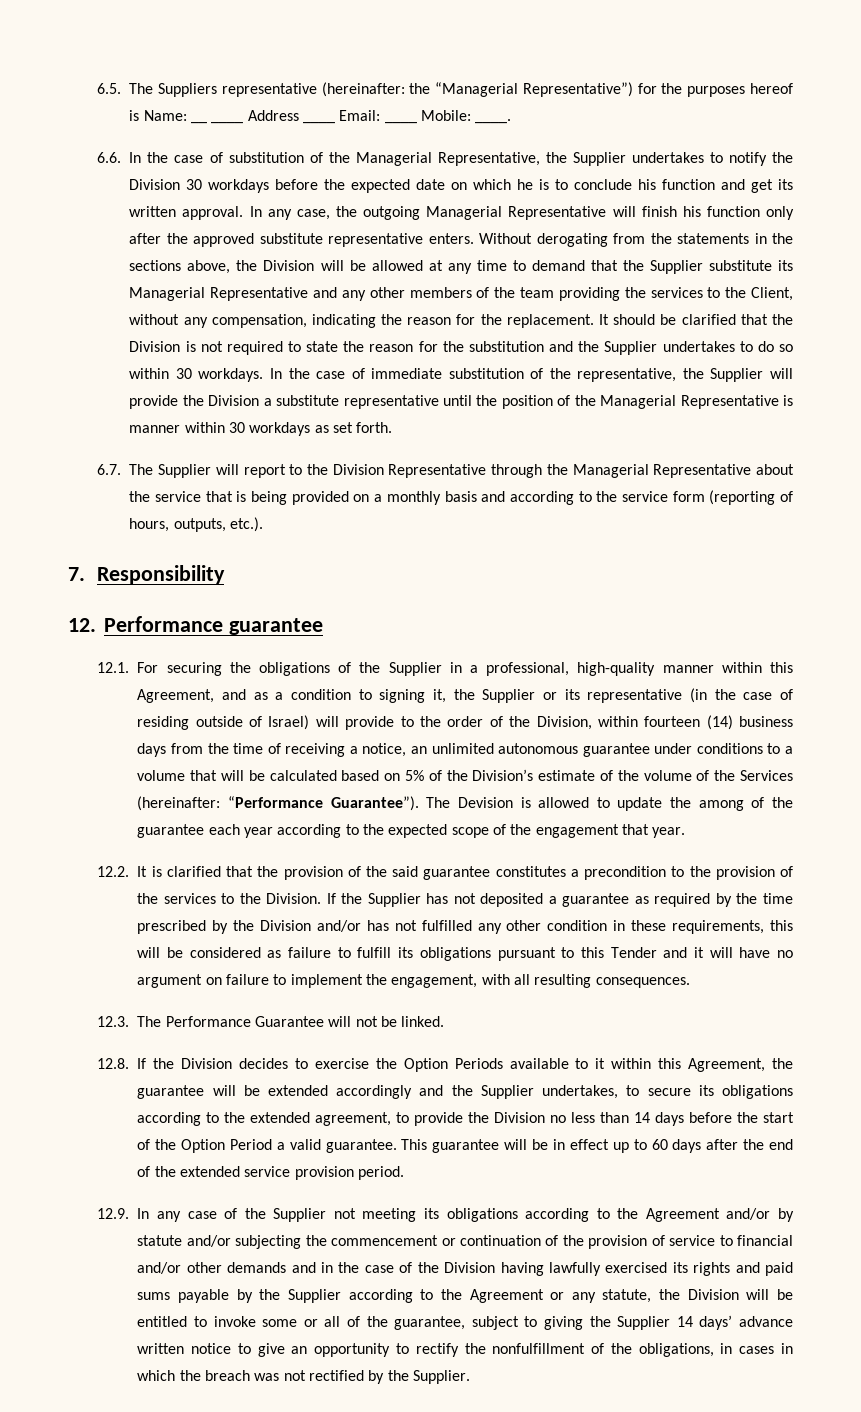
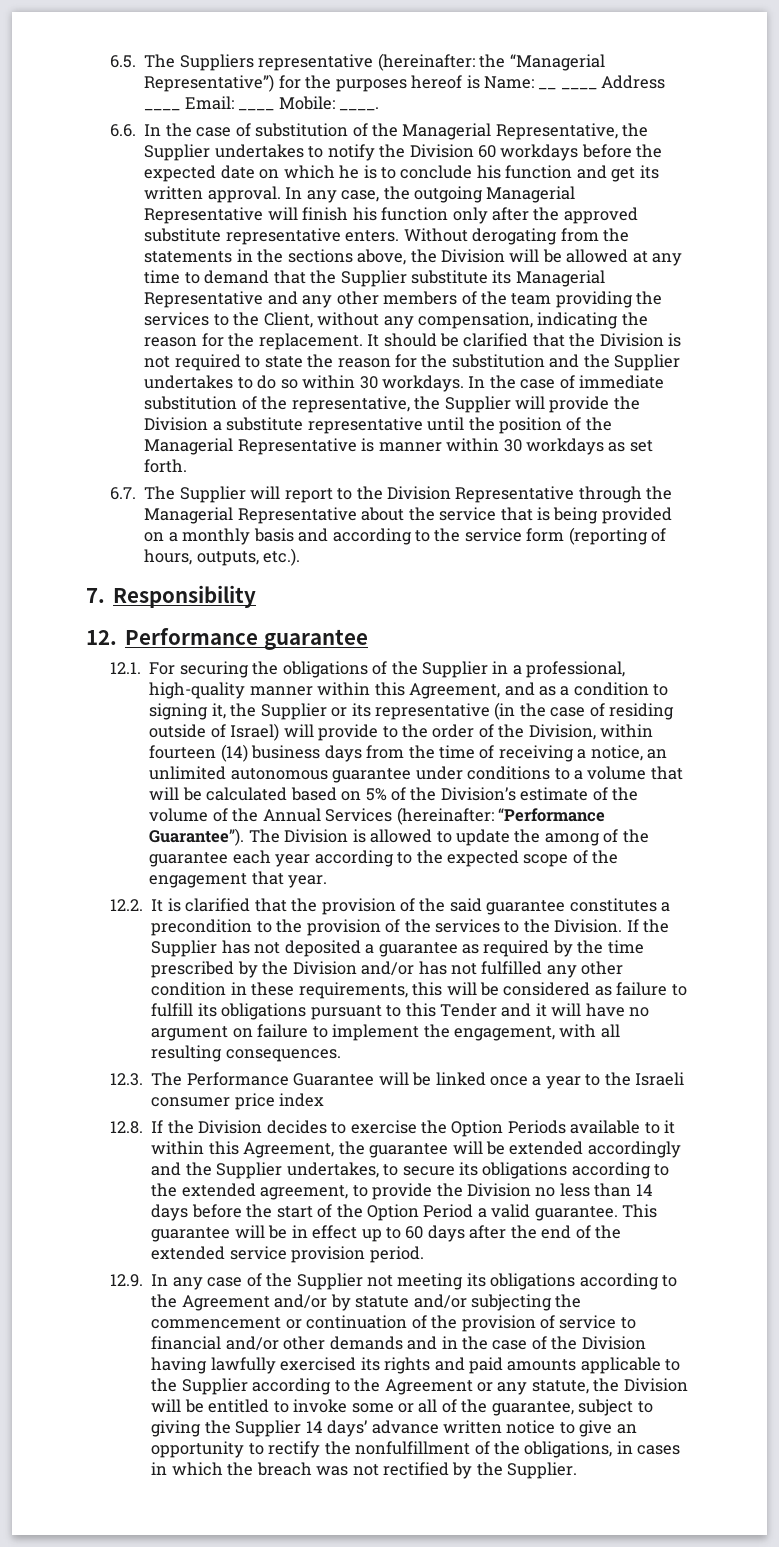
[186,179,203,190] 30 -> [477,145,496,158] 60
(736, 775) none -> [262,808,321,822] Annual
[457,797,513,808] Devision -> [284,829,349,843] Division
[355,1016,445,1027] not be linked. -> [412,1072,685,1089] [151,1093,325,1110] be linked once a year to the Israeli consumer price index
[137,1289,253,1303] sums payable by -> [507,1357,681,1374] amounts applicable to

